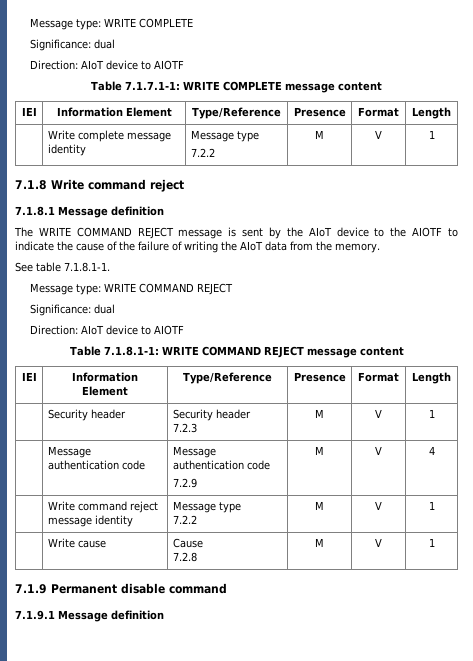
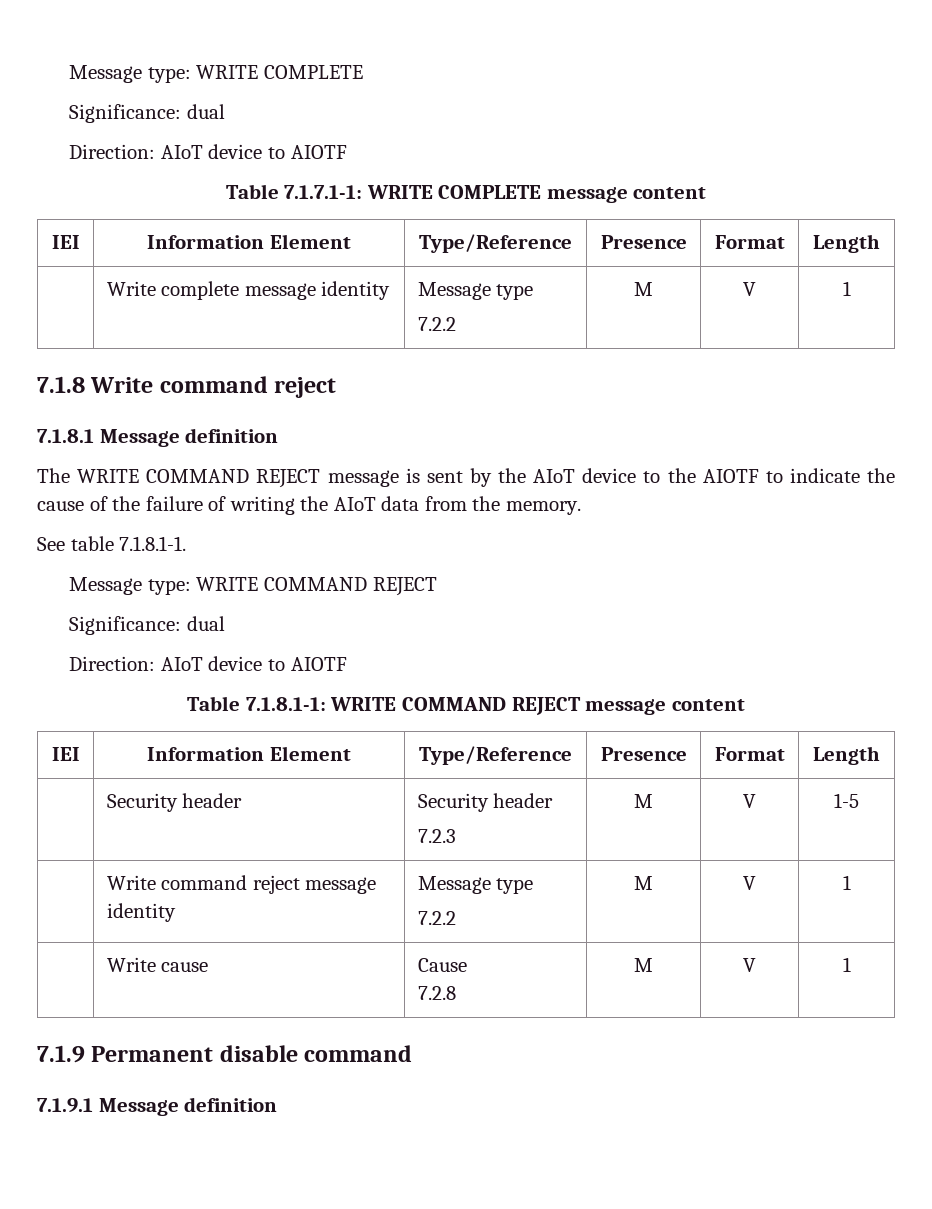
[428,409,435,418] [47,446,91,458] [47,460,145,470] [172,446,216,458] [172,460,270,470] [172,478,197,488] [315,446,324,455] [375,446,382,455] [428,446,435,455] 1 // | Message authentication code | Message authentication code // 7.2.9 | M | V | 4 -> [834,793,859,808] 1-5

